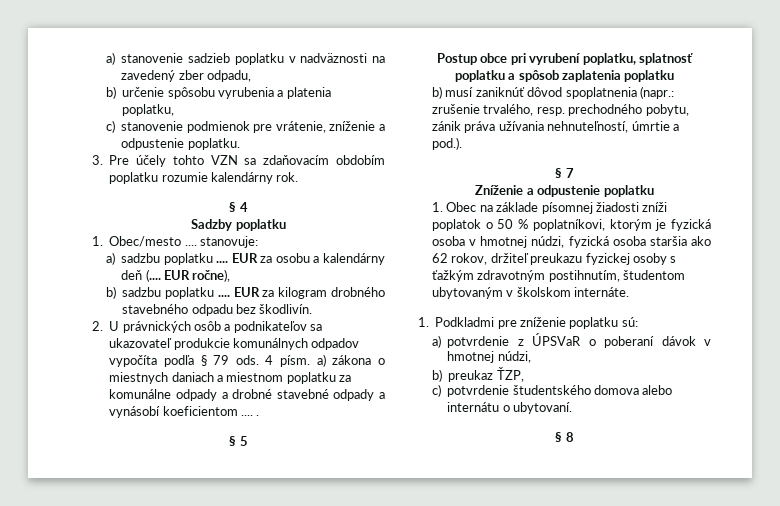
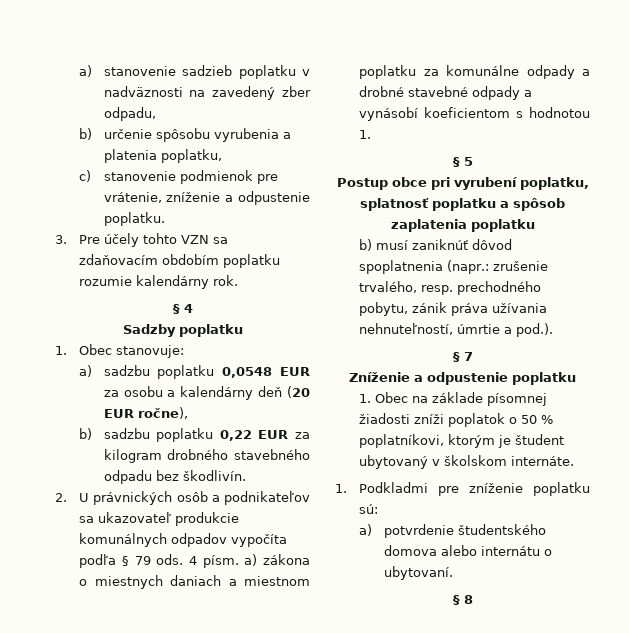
[109,236,197,247] Obec/mesto .... -> [79,344,113,355] Obec
[216,261,229,263] .... -> [222,367,273,378] 0,0548
[145,269,161,282] (.... -> [287,386,310,398] (20
[217,295,230,297] .... -> [219,430,252,441] 0,22
[241,415,260,416] .... . -> [516,107,590,118] [359,130,372,139] s hodnotou 1.
[671,219,711,231] [432,236,711,248] [432,253,677,265] [432,270,686,282] [432,287,504,299] fyzická osoba v hmotnej núdzi, fyzická osoba staršia ako 62 rokov, držiteľ preukazu fyzickej osoby s ťažkým zdravotným postihnutím, študentom ubytovaným -> [515,434,565,445] [359,455,429,469] študent ubytovaný
[517,333,711,348] [447,351,531,363] [432,367,524,382] [432,384,510,397] z ÚPSVaR o poberaní dávok v hmotnej núdzi, // b) preukaz ŤZP, // c) potvrdenie -> (454, 531) none

